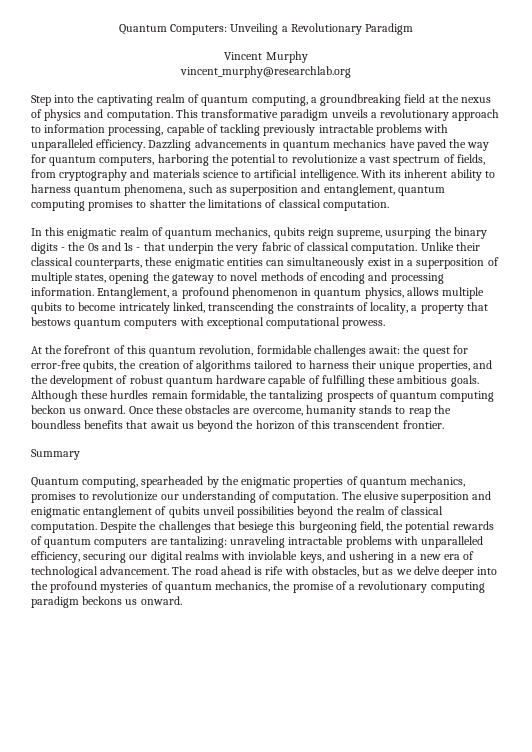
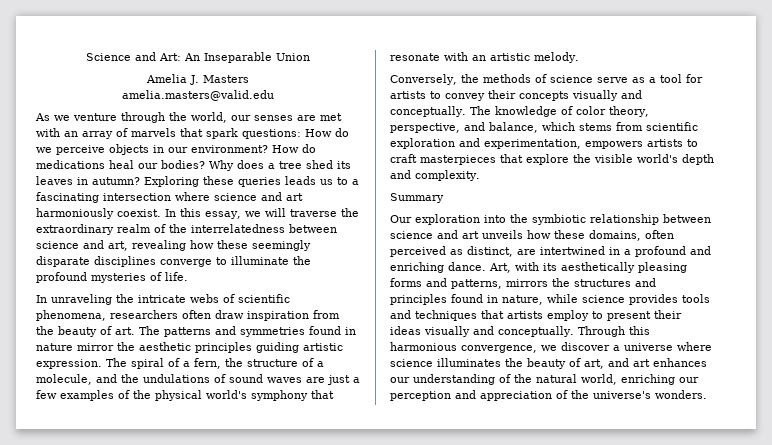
[118,23,414,35] [224,51,308,63] [180,66,351,78] [31,94,492,106] [31,109,500,121] [31,124,449,136] [31,139,490,151] [31,154,485,166] [31,169,495,181] [31,184,445,196] [31,199,389,211] [31,227,487,239] [31,242,480,254] [31,257,499,269] [31,272,444,284] [31,287,485,299] [31,302,488,314] [31,317,386,329] [31,345,468,357] [31,360,492,372] [31,375,479,387] [31,390,495,402] [31,405,451,417] [31,420,444,432] [31,449,80,460] [31,476,466,488] [31,491,492,503] [31,506,444,518] [31,521,494,533] [31,536,484,548] [31,551,475,563] [31,566,498,578] [31,581,485,593] [31,596,182,608] Quantum Computers: Unveiling a Revolutionary Paradigm // Vincent Murphy // vincent_murphy@researchlab.org // Step into the captivating realm of quantum computing, a groundbreaking field at the nexus of physics and computation. This transformative paradigm unveils a revolutionary approach to information processing, capable of tackling previously intractable problems with unparalleled efficiency. Dazzling advancements in quantum mechanics have paved the way for quantum computers, harboring the potential to revolutionize a vast spectrum of fields, from cryptography and materials science to artificial intelligence. With its inherent ability to harness quantum phenomena, such as superposition and entanglement, quantum computing promises to shatter the limitations of classical computation. // In this enigmatic realm of quantum mechanics, qubits reign supreme, usurping the binary digits - the 0s and 1s - that underpin the very fabric of classical computation. Unlike their classical counterparts, these enigmatic entities can simultaneously exist in a superposition of multiple states, opening the gateway to novel methods of encoding and processing information. Entanglement, a profound phenomenon in quantum physics, allows multiple qubits to become intricately linked, transcending the constraints of locality, a property that bestows quantum computers with exceptional computational prowess. // At the forefront of this quantum revolution, formidable challenges await: the quest for error-free qubits, the creation of algorithms tailored to harness their unique properties, and the development of robust quantum hardware capable of fulfilling these ambitious goals. Although these hurdles remain formidable, the tantalizing prospects of quantum computing beckon us onward. Once these obstacles are overcome, humanity stands to reap the boundless benefits that await us beyond the horizon of this transcendent frontier. // Summary // Quantum computing, spearheaded by the enigmatic properties of quantum mechanics, promises to revolutionize our understanding of computation. The elusive superposition and enigmatic entanglement of qubits unveil possibilities beyond the realm of classical computation. Despite the challenges that besiege this burgeoning field, the potential rewards of quantum computers are tantalizing: unraveling intractable problems with unparalleled efficiency, securing our digital realms with inviolable keys, and ushering in a new era of technological advancement. The road ahead is rife with obstacles, but as we delve deeper into the profound mysteries of quantum mechanics, the promise of a revolutionary computing paradigm beckons us onward. -> [86,52,310,63] [146,74,249,85] [122,90,274,101] [35,112,342,123] [36,128,349,139] [36,144,316,155] [36,160,351,171] [36,176,359,187] [36,192,303,203] [36,208,359,219] [36,224,337,235] [36,240,311,251] [36,256,311,267] [36,272,188,283] [36,294,290,305] [36,310,340,321] [36,326,356,337] [36,342,343,353] [36,358,324,369] [36,374,360,385] [36,390,334,401] [390,52,579,63] [390,74,703,85] [390,90,642,101] [390,106,649,117] [390,122,698,133] [390,138,698,149] [390,154,714,165] [390,170,480,181] [390,193,444,203] [390,214,711,225] [390,230,674,241] [390,246,711,257] [390,262,687,273] [390,278,656,289] [390,294,710,305] [390,310,682,321] [390,326,650,337] [390,342,712,353] [390,358,707,369] [390,374,699,385] [390,390,707,401] Science and Art: An Inseparable Union // Amelia J. Masters // amelia.masters@valid.edu // As we venture through the world, our senses are met with an array of marvels that spark questions: How do we perceive objects in our environment? How do medications heal our bodies? Why does a tree shed its leaves in autumn? Exploring these queries leads us to a fascinating intersection where science and art harmoniously coexist. In this essay, we will traverse the extraordinary realm of the interrelatedness between science and art, revealing how these seemingly disparate disciplines converge to illuminate the profound mysteries of life. // In unraveling the intricate webs of scientific phenomena, researchers often draw inspiration from the beauty of art. The patterns and symmetries found in nature mirror the aesthetic principles guiding artistic expression. The spiral of a fern, the structure of a molecule, and the undulations of sound waves are just a few examples of the physical world's symphony that resonate with an artistic melody. // Conversely, the methods of science serve as a tool for artists to convey their concepts visually and conceptually. The knowledge of color theory, perspective, and balance, which stems from scientific exploration and experimentation, empowers artists to craft masterpieces that explore the visible world's depth and complexity. // Summary // Our exploration into the symbiotic relationship between science and art unveils how these domains, often perceived as distinct, are intertwined in a profound and enriching dance. Art, with its aesthetically pleasing forms and patterns, mirrors the structures and principles found in nature, while science provides tools and techniques that artists employ to present their ideas visually and conceptually. Through this harmonious convergence, we discover a universe where science illuminates the beauty of art, and art enhances our understanding of the natural world, enriching our perception and appreciation of the universe's wonders.

